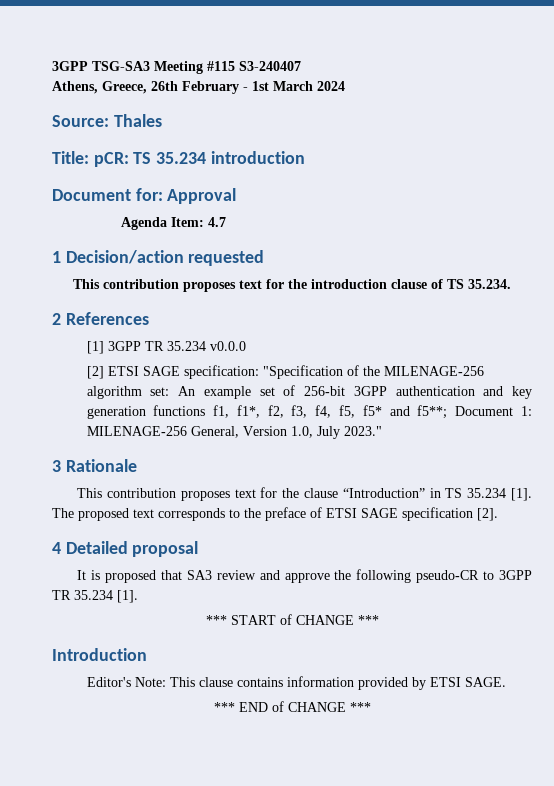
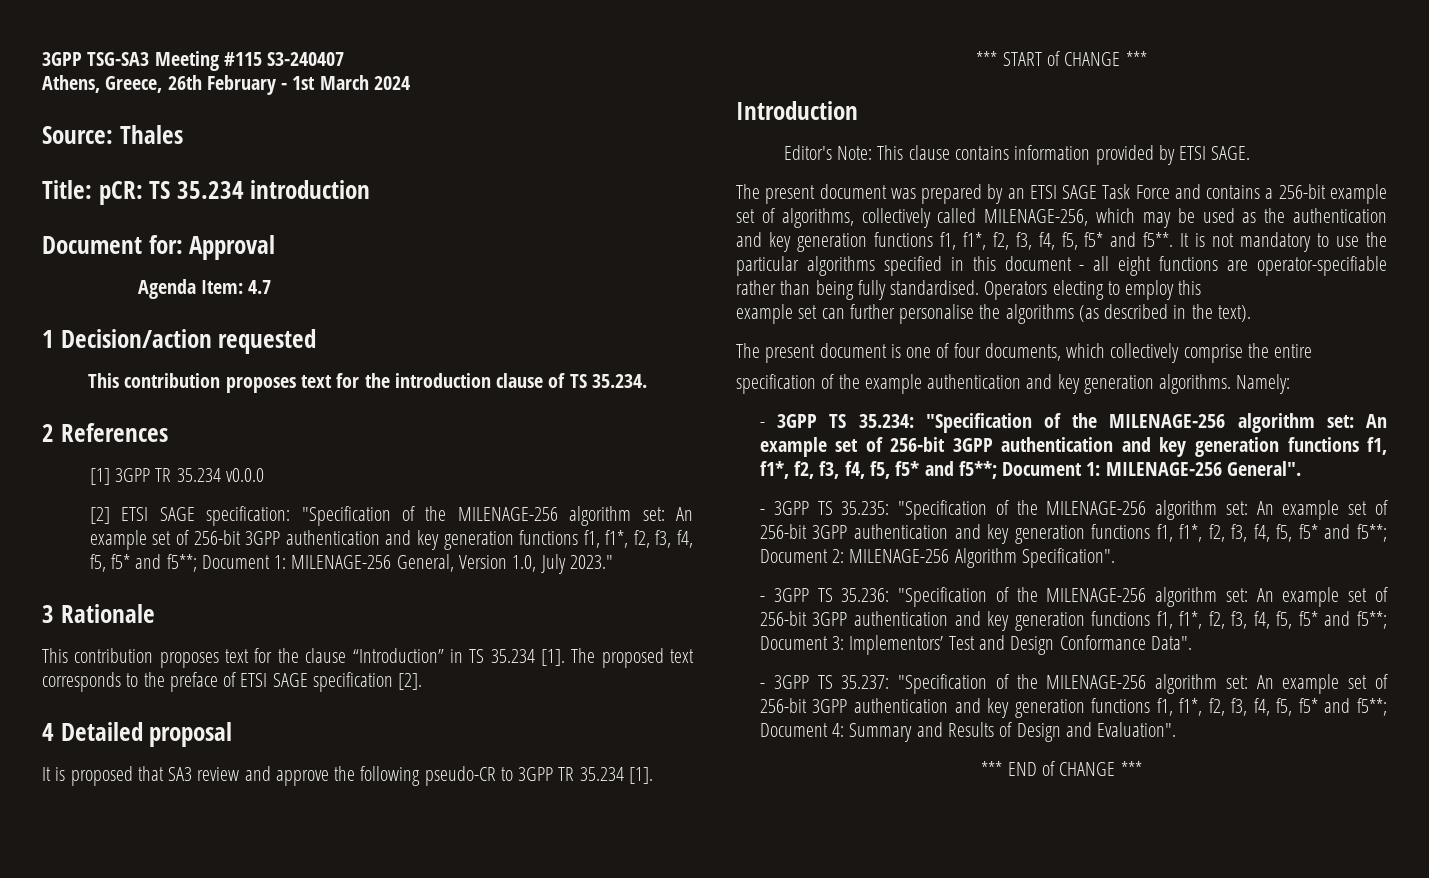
(506, 682) none -> [736,184,1387,204] [736,208,1387,228] [736,232,1387,252] [736,256,1387,276] [736,280,1202,300] [736,304,1251,324] [736,343,1313,363] [736,374,1291,394] [759,413,1387,433] [759,437,1387,457] [759,461,1301,479] [759,500,1388,520] [759,524,1387,544] [759,548,1116,568] [759,587,1388,607] [759,611,1387,631] [759,635,1192,655] [759,674,1388,694] [759,698,1387,718] [759,722,1177,742] // The present document was prepared by an ETSI SAGE Task Force and contains a 256-bit example set of algorithms, collectively called MILENAGE-256, which may be used as the authentication and key generation functions f1, f1*, f2, f3, f4, f5, f5* and f5**. It is not mandatory to use the particular algorithms specified in this document - all eight functions are operator-specifiable rather than being fully standardised. Operators electing to employ this // example set can further personalise the algorithms (as described in the text). // The present document is one of four documents, which collectively comprise the entire // specification of the example authentication and key generation algorithms. Namely: // - 3GPP TS 35.234: "Specification of the MILENAGE-256 algorithm set: An example set of 256-bit 3GPP authentication and key generation functions f1, f1*, f2, f3, f4, f5, f5* and f5**; Document 1: MILENAGE-256 General". // - 3GPP TS 35.235: "Specification of the MILENAGE-256 algorithm set: An example set of 256-bit 3GPP authentication and key generation functions f1, f1*, f2, f3, f4, f5, f5* and f5**; Document 2: MILENAGE-256 Algorithm Specification". // - 3GPP TS 35.236: "Specification of the MILENAGE-256 algorithm set: An example set of 256-bit 3GPP authentication and key generation functions f1, f1*, f2, f3, f4, f5, f5* and f5**; Document 3: Implementors’ Test and Design Conformance Data". // - 3GPP TS 35.237: "Specification of the MILENAGE-256 algorithm set: An example set of 256-bit 3GPP authentication and key generation functions f1, f1*, f2, f3, f4, f5, f5* and f5**; Document 4: Summary and Results of Design and Evaluation".

